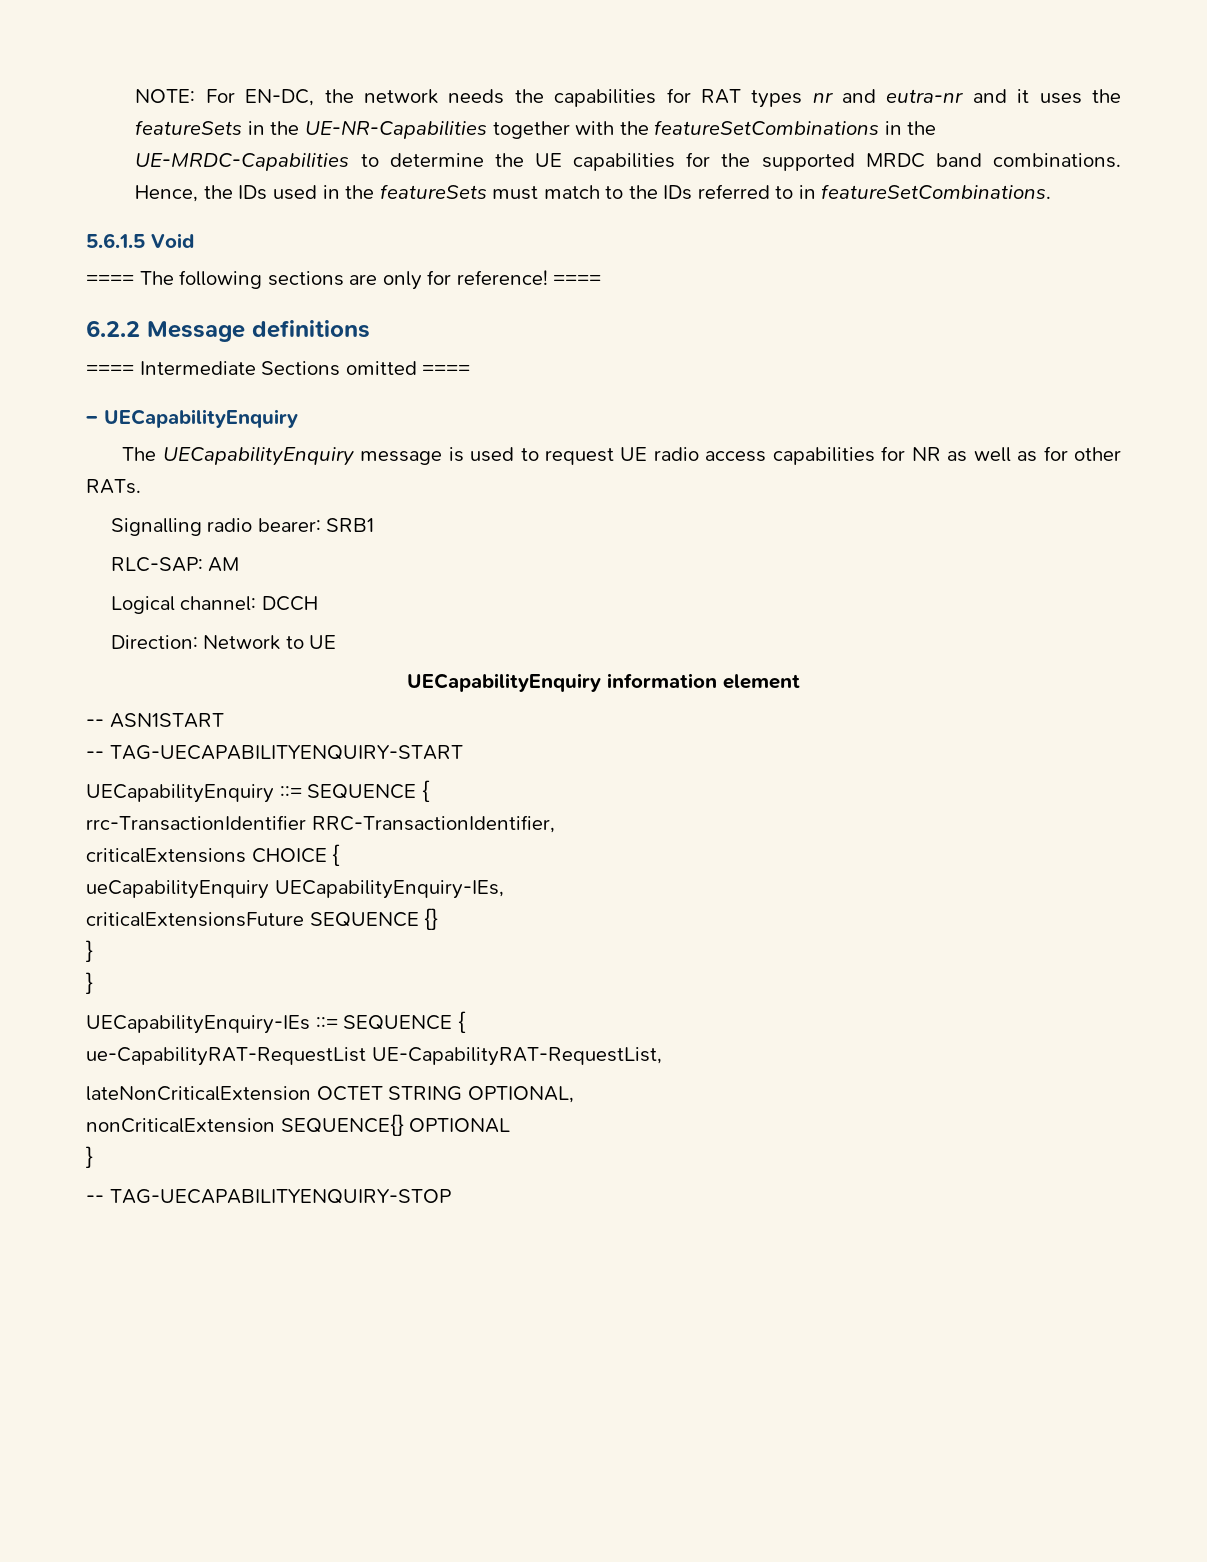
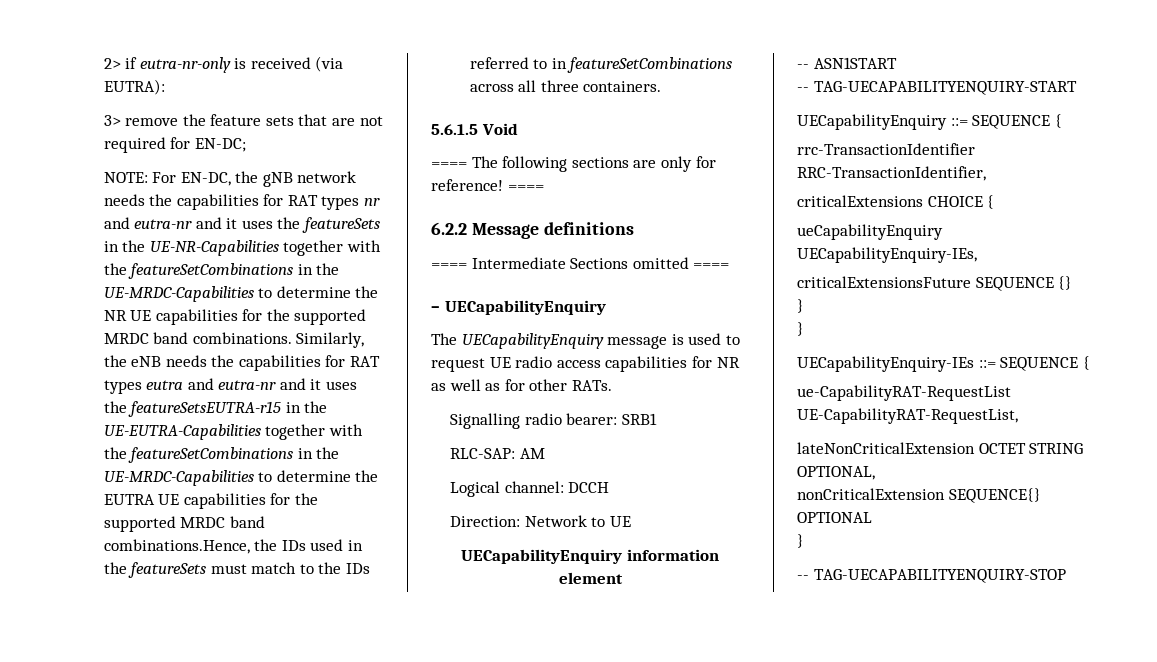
(135, 96) none -> [103,56,344,73] [103,79,165,95] [103,114,383,126] [103,137,246,153] 2> if eutra-nr-only is received (via EUTRA): // 3> remove the feature sets that are not required for EN-DC; //
(354, 96) none -> [262,172,293,187] gNB
(524, 160) none -> [103,310,127,321] NR
[135,185,199,202] Hence, -> [296,332,365,348] [103,355,381,371] [103,378,358,394] [103,401,328,417] [103,424,363,440] [103,447,340,463] [103,470,379,486] [103,493,318,509] [103,516,265,532] [103,539,250,554] Similarly, the eNB needs the capabilities for RAT types eutra and eutra-nr and it uses the featureSetsEUTRA-r15 in the UE-EUTRA-Capabilities together with the featureSetCombinations in the UE-MRDC-Capabilities to determine the EUTRA UE capabilities for the supported MRDC band combinations.Hence,
[821,184,1052,199] featureSetCombinations. -> [567,57,733,73] [469,80,662,92] featureSetCombinations across all three containers.

